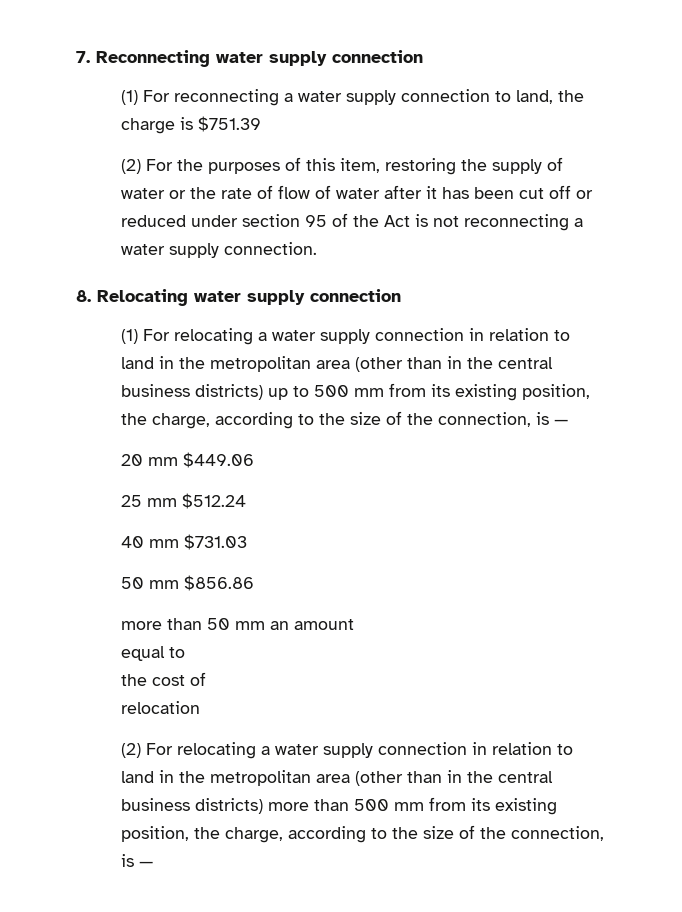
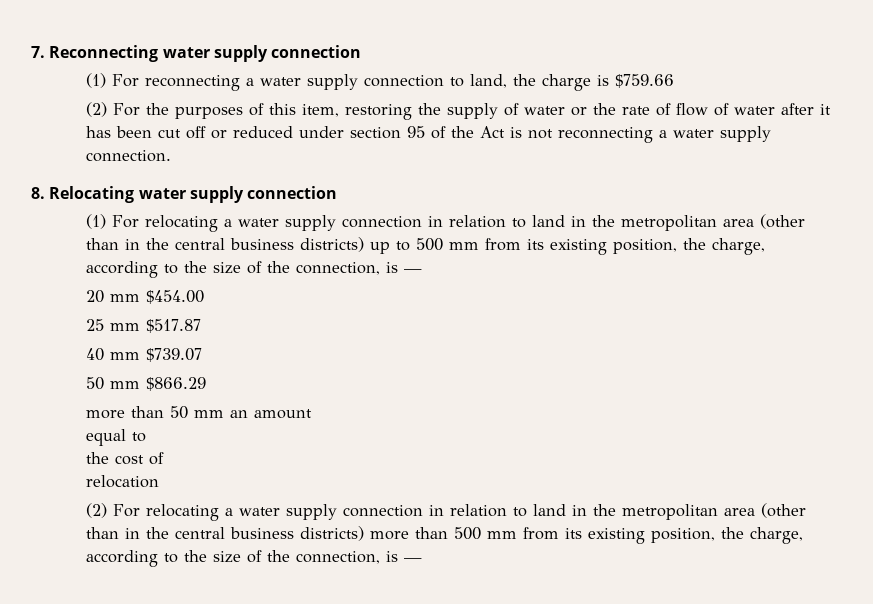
[197,116,261,132] $751.39 -> [615,74,675,88] $759.66
[182,452,254,468] $449.06 -> [146,290,205,304] $454.00
[181,493,246,509] $512.24 -> [146,319,202,333] $517.87
[183,534,247,550] [120,575,254,591] $731.03 // 50 mm $856.86 -> [146,348,203,362] [86,377,207,391] $739.07 // 50 mm $866.29

